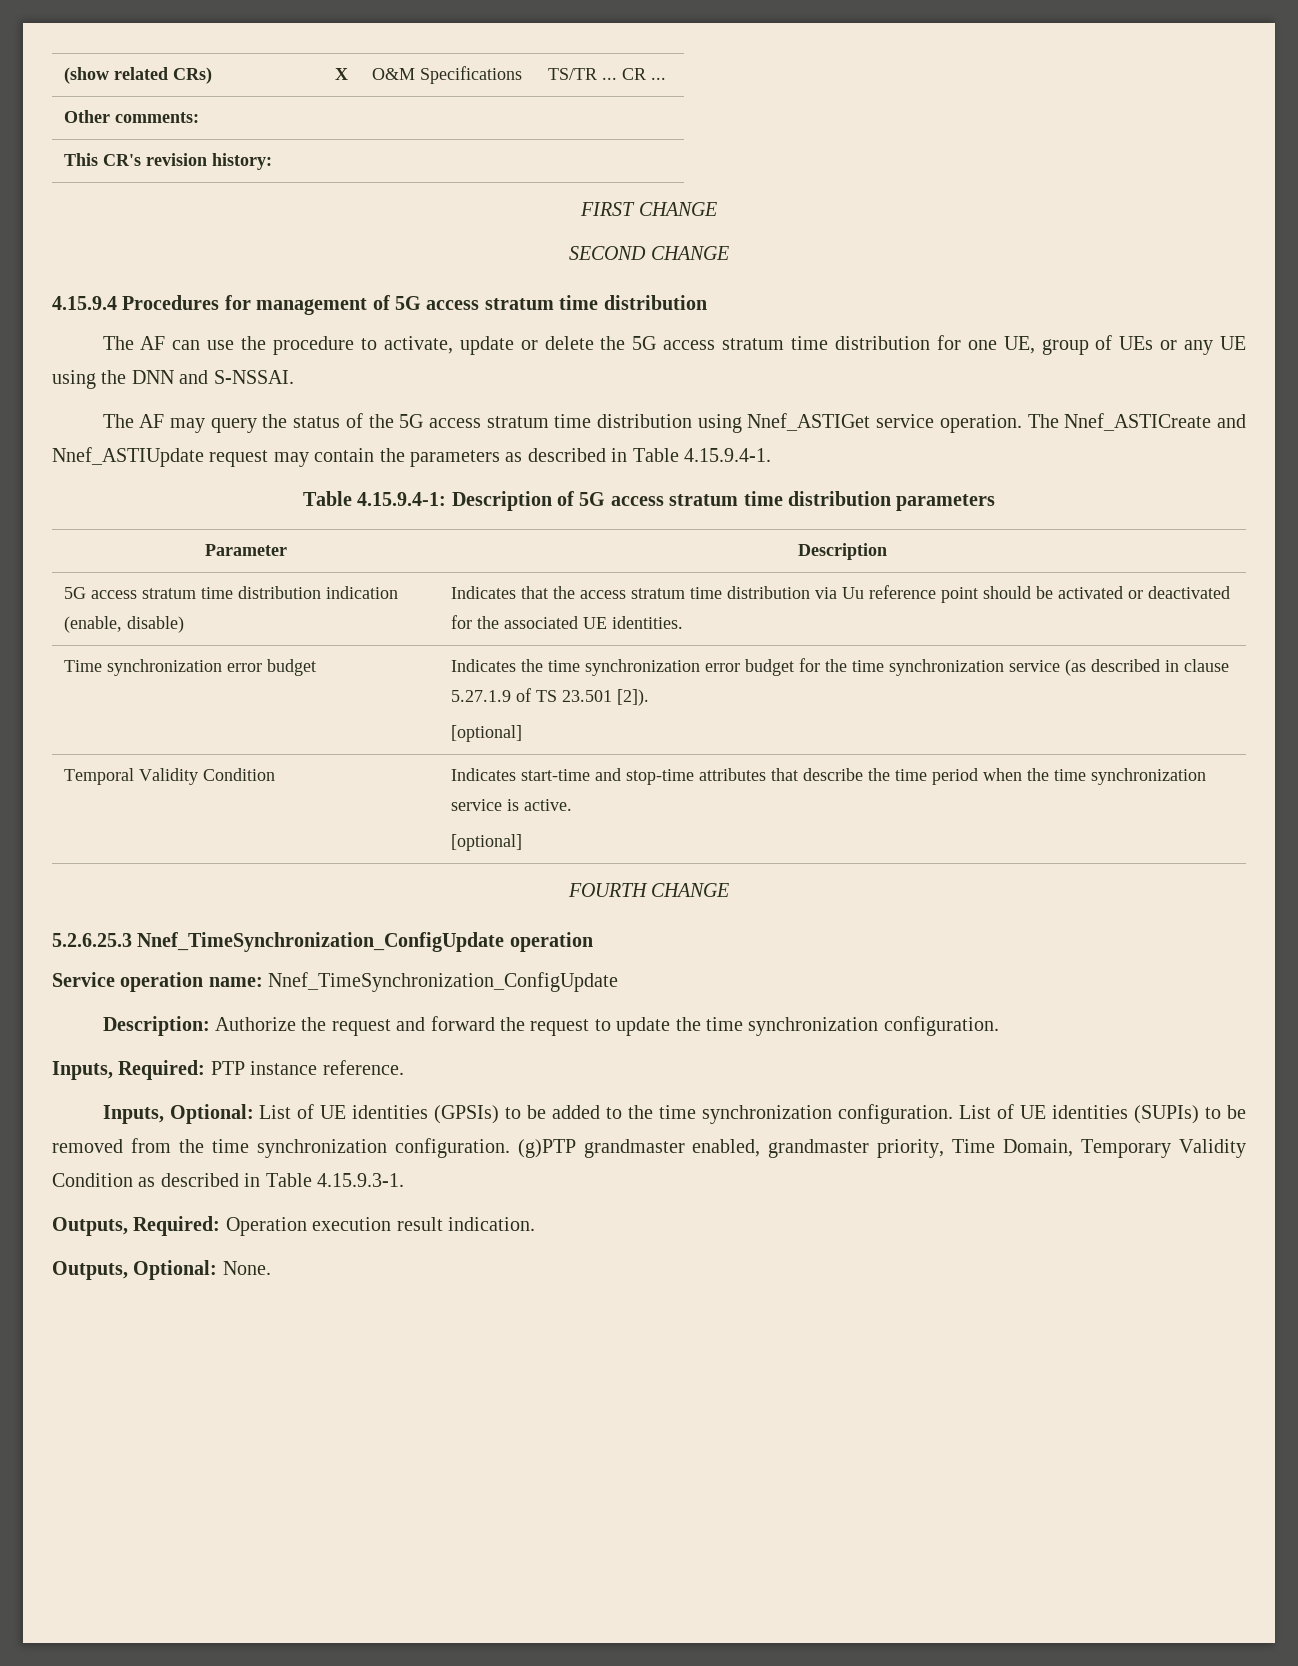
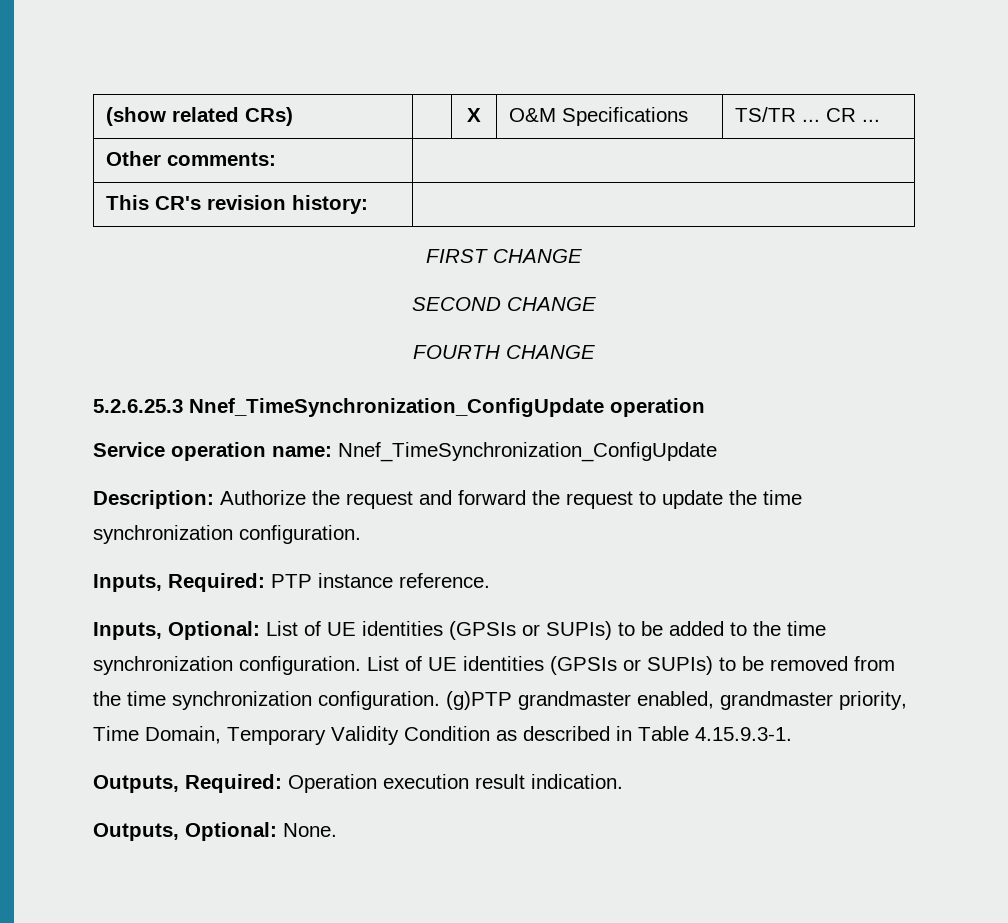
[52,295,707,315] [102,335,1247,355] [52,370,294,389] [102,413,1246,433] [52,447,771,467] [302,491,996,511] [205,544,287,556] [798,543,887,560] [63,586,398,599] [63,616,184,633] [450,585,1230,603] [450,615,683,629] [63,659,316,676] [450,658,1229,676] [450,688,649,706] [450,725,522,742] [63,768,275,785] [450,768,1206,785] [450,799,572,811] [450,834,522,851] // 4.15.9.4 Procedures for management of 5G access stratum time distribution // The AF can use the procedure to activate, update or delete the 5G access stratum time distribution for one UE, group of UEs or any UE using the DNN and S-NSSAI. // The AF may query the status of the 5G access stratum time distribution using Nnef_ASTIGet service operation. The Nnef_ASTICreate and Nnef_ASTIUpdate request may contain the parameters as described in Table 4.15.9.4-1. // Table 4.15.9.4-1: Description of 5G access stratum time distribution parameters // Parameter | Description // 5G access stratum time distribution indication (enable, disable) | Indicates that the access stratum time distribution via Uu reference point should be activated or deactivated for the associated UE identities. // Time synchronization error budget | Indicates the time synchronization error budget for the time synchronization service (as described in clause 5.27.1.9 of TS 23.501 [2]). // [optional] // Temporal Validity Condition | Indicates start-time and stop-time attributes that describe the time period when the time synchronization service is active. // [optional] -> (596, 304) none
[434,1105,500,1124] (GPSIs) -> [449,621,612,640] (GPSIs or SUPIs)
[1134,1105,1200,1124] (SUPIs) -> [550,656,713,675] (GPSIs or SUPIs)

